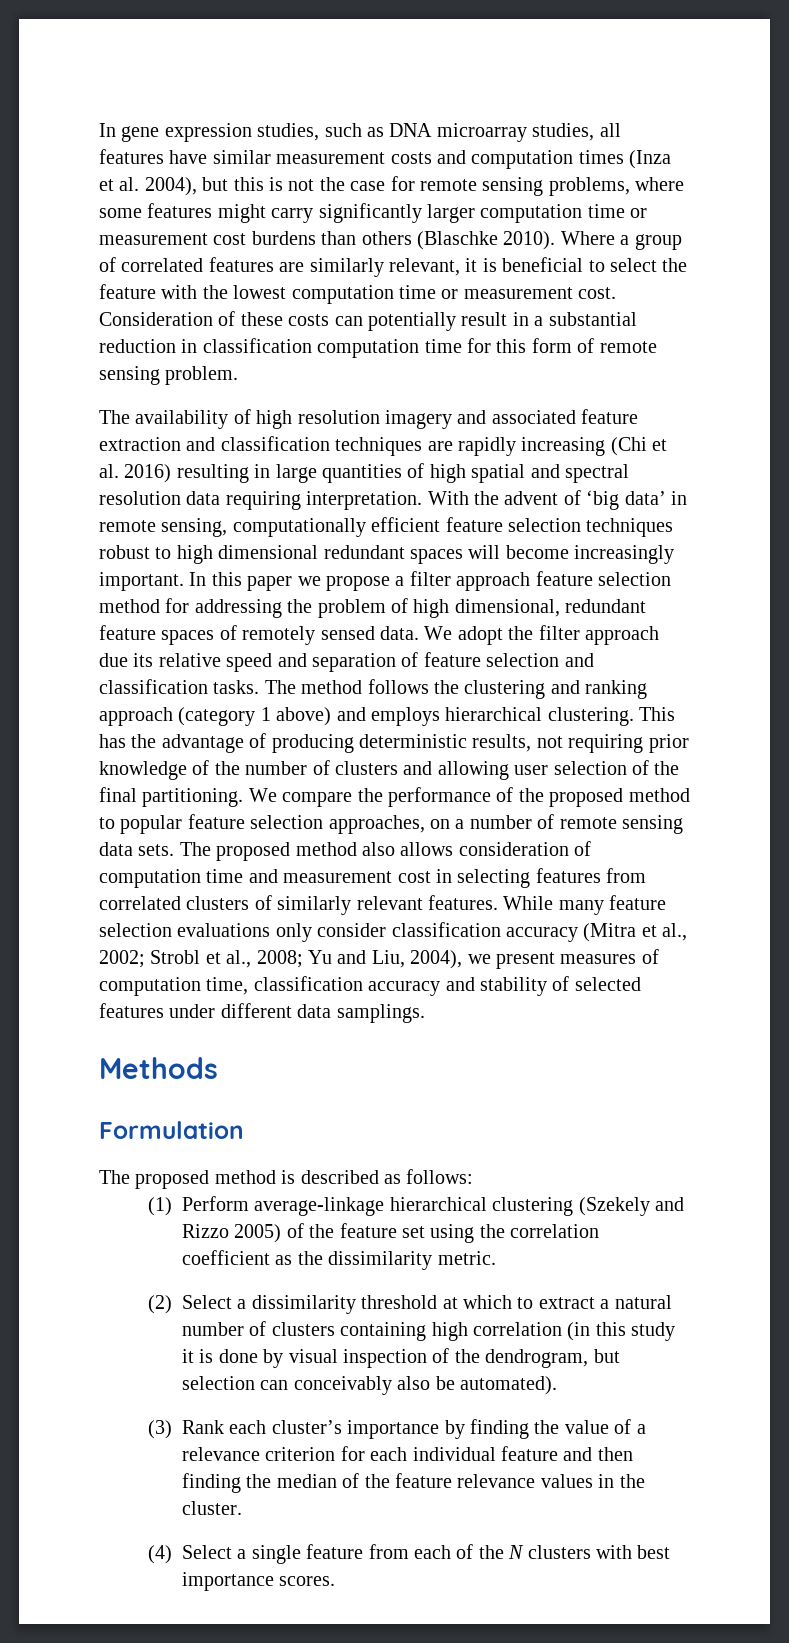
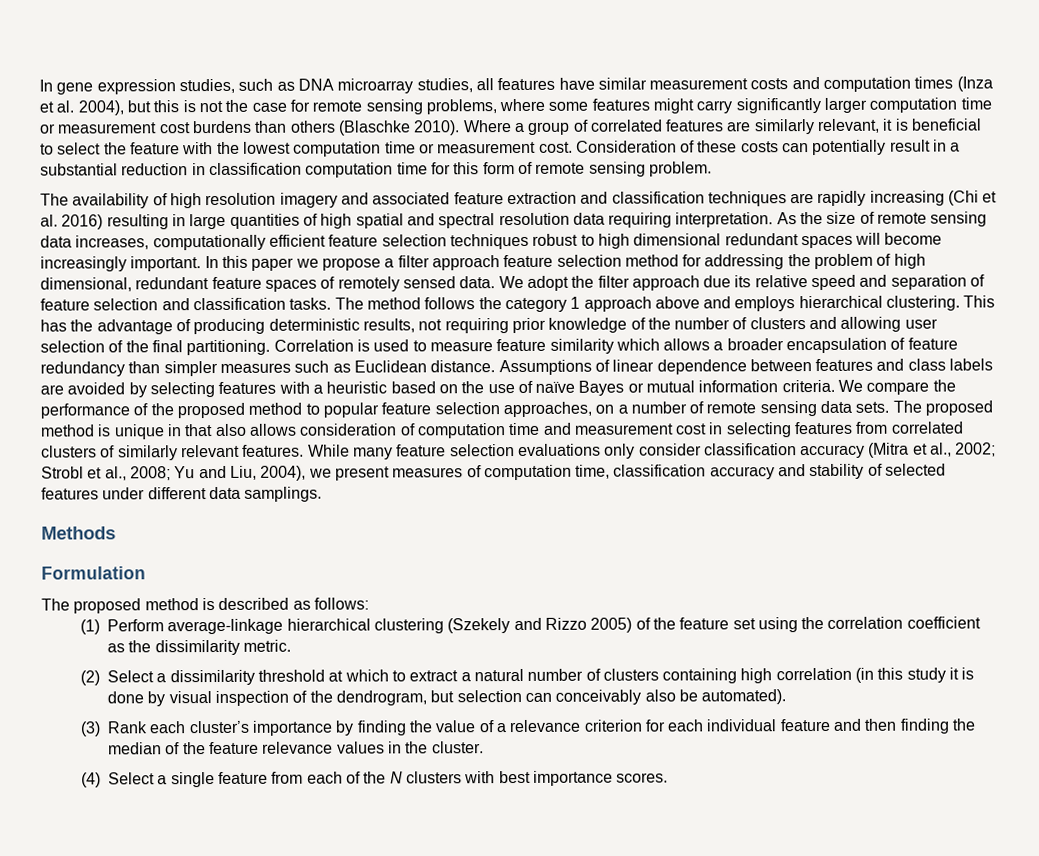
[427,490,687,510] [99,518,228,537] With the advent of ‘big data’ in remote sensing, -> [776,211,988,227] [40,235,150,250] As the size of remote sensing data increases,
[464,680,648,699] [99,707,332,726] clustering and ranking approach (category 1 above) -> [504,296,700,313] category 1 approach above
(244, 797) none -> [273,337,958,354] [40,358,994,377] [40,379,835,398] Correlation is used to measure feature similarity which allows a broader encapsulation of feature redundancy than simpler measures such as Euclidean distance. Assumptions of linear dependence between features and class labels are avoided by selecting features with a heuristic based on the use of naïve Bayes or mutual information criteria.
(357, 849) none -> [97,424,214,440] is unique in that

